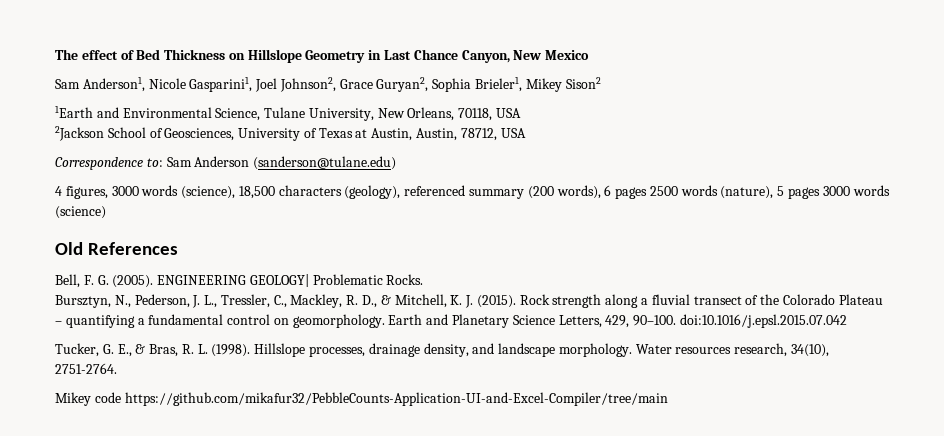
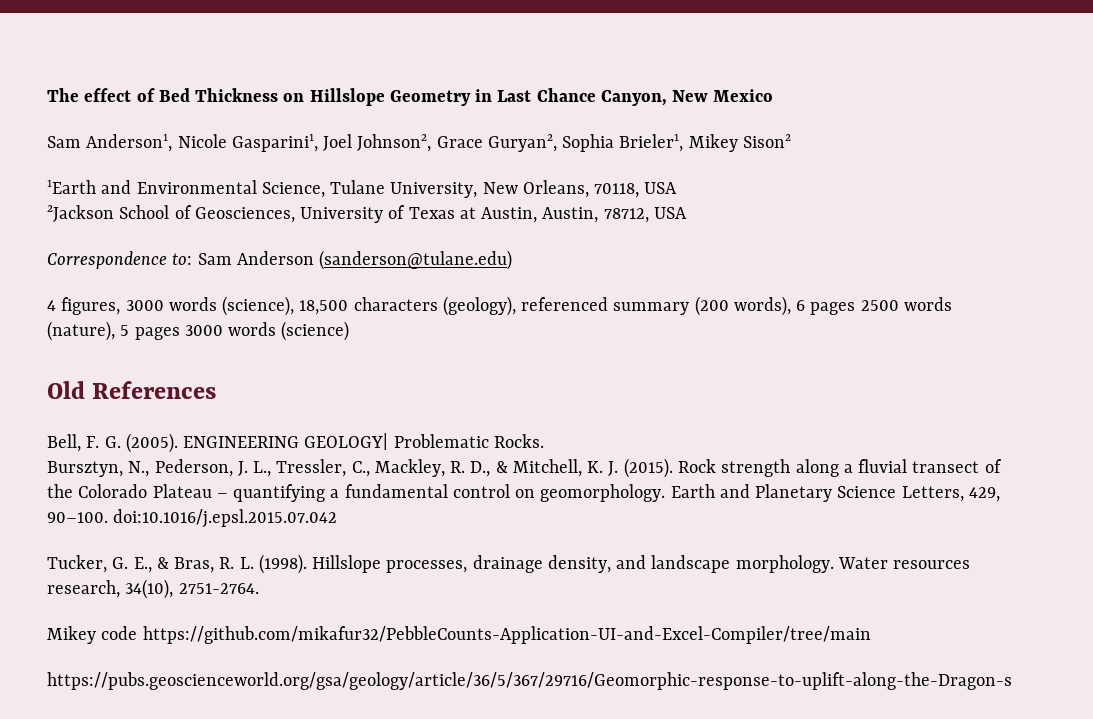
(668, 399) none -> [47,672,1012,690] // https://pubs.geoscienceworld.org/gsa/geology/article/36/5/367/29716/Geomorphic-response-to-uplift-along-the-Dragon-s

